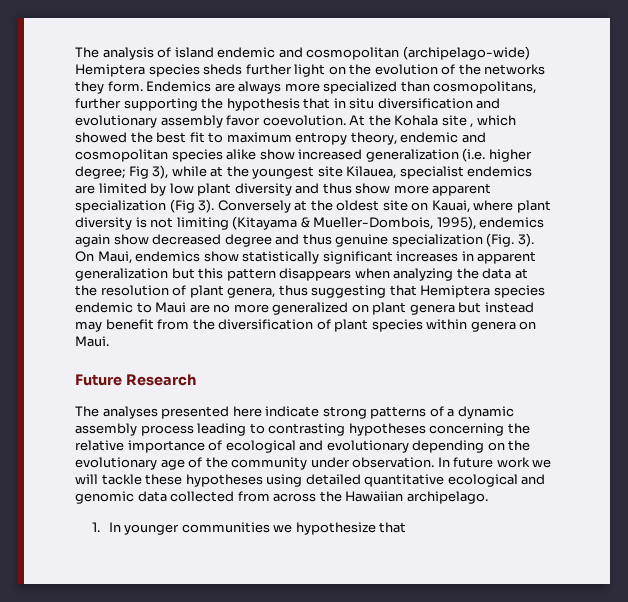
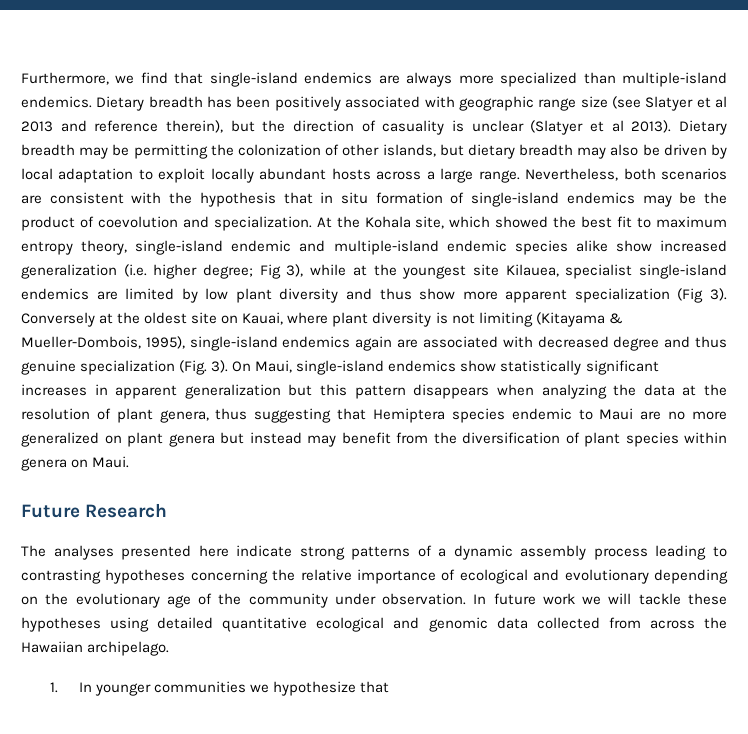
[75,46,530,60] [75,64,546,77] [75,81,212,94] The analysis of island endemic and cosmopolitan (archipelago-wide) Hemiptera species sheds further light on the evolution of the networks they form. Endemics -> [21,72,373,87] Furthermore, we find that single-island endemics
[433,81,537,94] [75,98,198,111] cosmopolitans, further supporting -> [622,72,727,87] [21,96,728,111] [21,120,727,135] [21,144,727,159] [21,168,727,183] [21,192,162,204] multiple-island endemics. Dietary breadth has been positively associated with geographic range size (see Slatyer et al 2013 and reference therein), but the direction of casuality is unclear (Slatyer et al 2013). Dietary breadth may be permitting the colonization of other islands, but dietary breadth may also be driven by local adaptation to exploit locally abundant hosts across a large range. Nevertheless, both scenarios are consistent with
[377,98,501,109] [75,115,346,128] diversification and evolutionary assembly favor coevolution. -> [375,192,727,207] [21,216,312,231] formation of single-island endemics may be the product of coevolution and specialization.
[441,115,474,128] site , -> [415,216,445,229] site,
[400,132,486,143] [75,149,168,162] endemic and cosmopolitan -> [135,240,507,255] single-island endemic and multiple-island endemic
(464, 172) none -> [639,264,727,279] single-island
(476, 223) none -> [189,336,278,351] single-island
[113,234,149,245] show -> [397,336,533,348] are associated with
(132, 257) none -> [296,360,385,375] single-island

